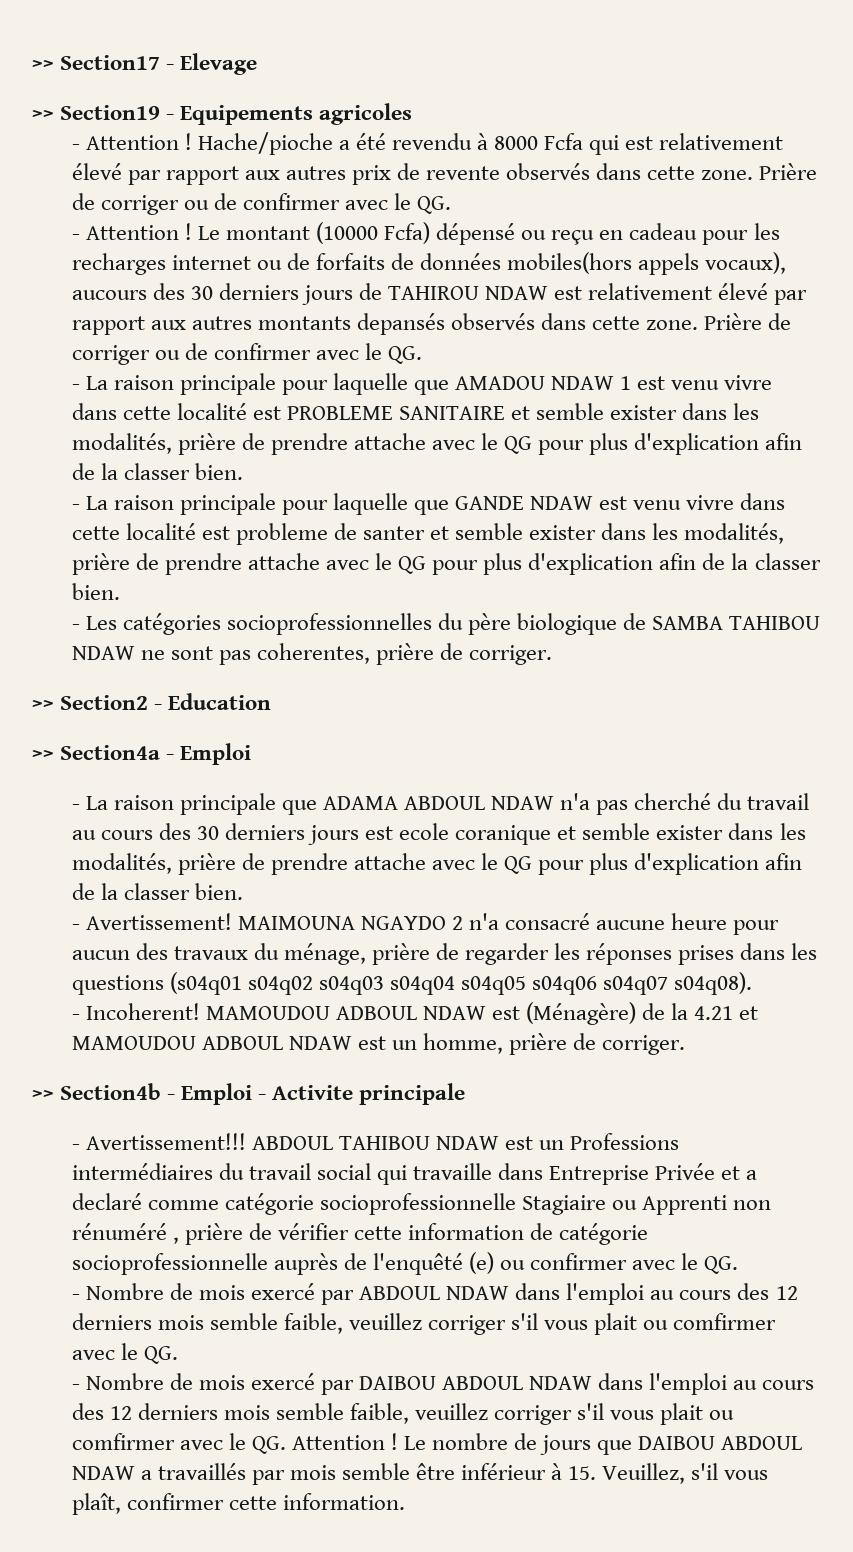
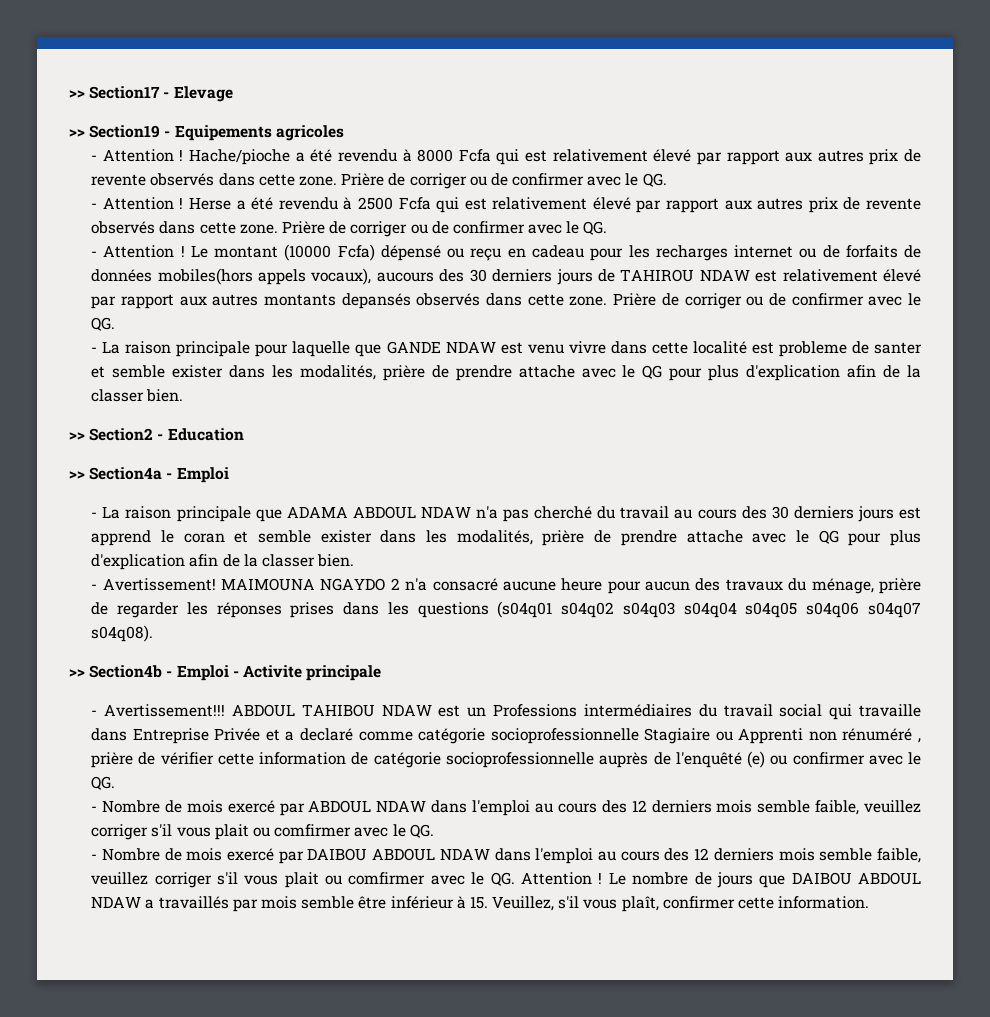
(452, 205) none -> [91,197,921,213] [91,221,608,237] // - Attention ! Herse a été revendu à 2500 Fcfa qui est relativement élevé par rapport aux autres prix de revente observés dans cette zone. Prière de corriger ou de confirmer avec le QG.
[71,373,773,395] [71,403,760,420] [71,433,803,455] [71,463,243,480] // - La raison principale pour laquelle que AMADOU NDAW 1 est venu vivre dans cette localité est PROBLEME SANITAIRE et semble exister dans les modalités, prière de prendre attache avec le QG pour plus d'explication afin de la classer bien. -> (116, 324) none
[71,613,821,635] [71,643,553,665] // - Les catégories socioprofessionnelles du père biologique de SAMBA TAHIBOU NDAW ne sont pas coherentes, prière de corriger. -> (184, 395) none
[399,823,552,845] ecole coranique -> [91,530,225,546] apprend le coran
[71,1002,759,1025] [71,1033,686,1055] // - Incoherent! MAMOUDOU ADBOUL NDAW est (Ménagère) de la 4.21 et MAMOUDOU ADBOUL NDAW est un homme, prière de corriger. -> (154, 633) none

